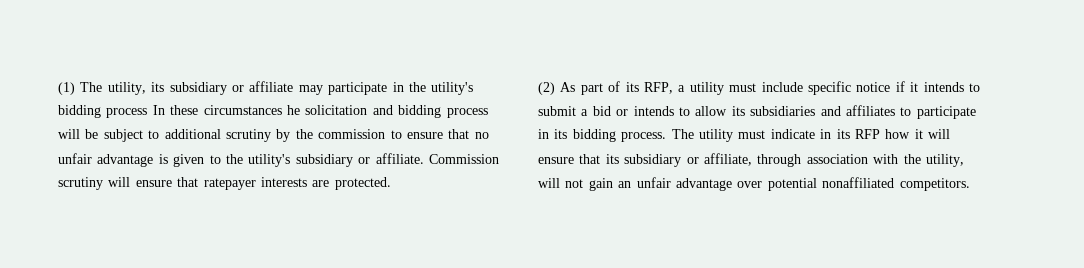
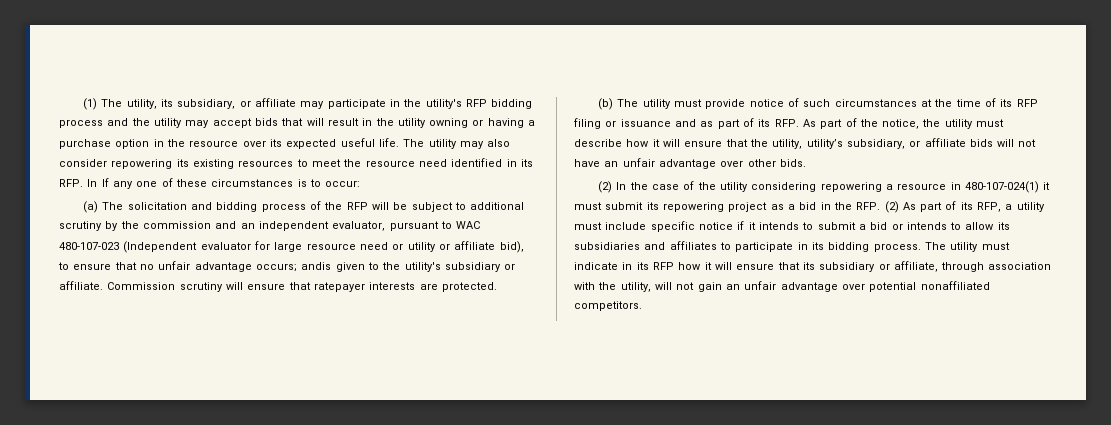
[169,82,227,95] subsidiary -> [177,99,236,109] subsidiary,
[58,105,300,118] bidding process In these circumstances he -> [465,99,533,109] [59,118,536,128] [59,138,511,149] [59,158,533,169] [59,178,361,189] [83,201,124,213] RFP bidding process and the utility may accept bids that will result in the utility owning or having a purchase option in the resource over its expected useful life. The utility may also consider repowering its existing resources to meet the resource need identified in its RFP. In If any one of these circumstances is to occur: // (a) The
(488, 113) none -> [309,201,368,210] of the RFP
(386, 134) none -> [215,221,481,231] [59,241,524,253] and an independent evaluator, pursuant to WAC 480-107-023 (Independent evaluator for large resource need or utility or affiliate bid),
[158,154,168,164] is -> [255,262,332,272] occurs; andis
(391, 183) none -> [598,98,1038,110] [574,118,1005,129] [574,138,1037,149] [574,158,806,169] [598,181,1051,193] [574,202,881,212] (b) The utility must provide notice of such circumstances at the time of its RFP filing or issuance and as part of its RFP. As part of the notice, the utility must describe how it will ensure that the utility, utility’s subsidiary, or affiliate bids will not have an unfair advantage over other bids. // (2) In the case of the utility considering repowering a resource in 480-107-024(1) it must submit its repowering project as a bid in the RFP.

